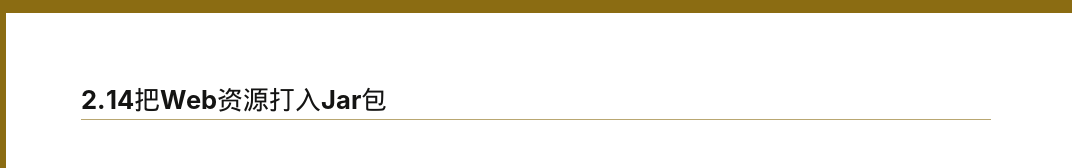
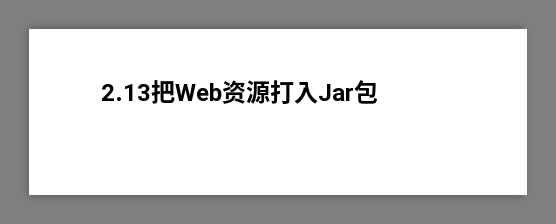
[81,90,134,109] 2.14 -> [101,84,151,101] 2.13

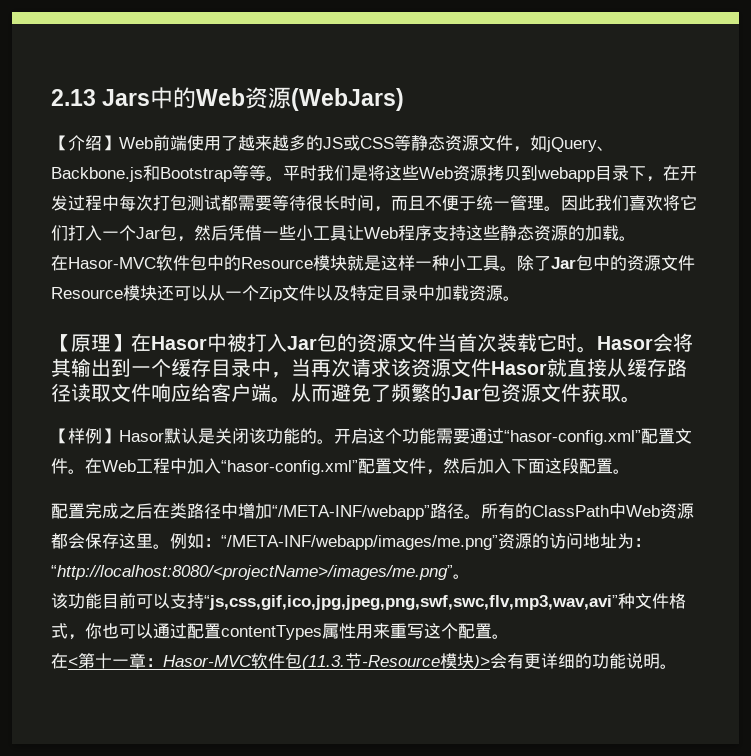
[151,80,378,104] 把Web资源打入Jar包 -> [102,87,405,111] [51,135,614,152] [51,165,697,182] [51,195,697,212] [51,225,636,242] [51,255,695,271] [51,285,520,302] [51,333,693,353] [51,358,687,378] [51,383,641,403] [51,428,692,445] [51,458,630,475] [51,503,694,520] [51,533,651,550] [51,565,470,580] [51,593,686,610] [51,623,509,640] [51,653,677,670] Jars中的Web资源(WebJars) // 【介绍】Web前端使用了越来越多的JS或CSS等静态资源文件，如jQuery、Backbone.js和Bootstrap等等。平时我们是将这些Web资源拷贝到webapp目录下，在开发过程中每次打包测试都需要等待很长时间，而且不便于统一管理。因此我们喜欢将它们打入一个Jar包，然后凭借一些小工具让Web程序支持这些静态资源的加载。 // 在Hasor-MVC软件包中的Resource模块就是这样一种小工具。除了Jar包中的资源文件Resource模块还可以从一个Zip文件以及特定目录中加载资源。 // 【原理】在Hasor中被打入Jar包的资源文件当首次装载它时。Hasor会将其输出到一个缓存目录中，当再次请求该资源文件Hasor就直接从缓存路径读取文件响应给客户端。从而避免了频繁的Jar包资源文件获取。 // 【样例】Hasor默认是关闭该功能的。开启这个功能需要通过“hasor-config.xml”配置文件。在Web工程中加入“hasor-config.xml”配置文件，然后加入下面这段配置。 // 配置完成之后在类路径中增加“/META-INF/webapp”路径。所有的ClassPath中Web资源都会保存这里。例如：“/META-INF/webapp/images/me.png”资源的访问地址为：“http://localhost:8080/<projectName>/images/me.png”。 // 该功能目前可以支持“js,css,gif,ico,jpg,jpeg,png,swf,swc,flv,mp3,wav,avi”种文件格式，你也可以通过配置contentTypes属性用来重写这个配置。 // 在<第十一章：Hasor-MVC软件包(11.3.节-Resource模块)>会有更详细的功能说明。

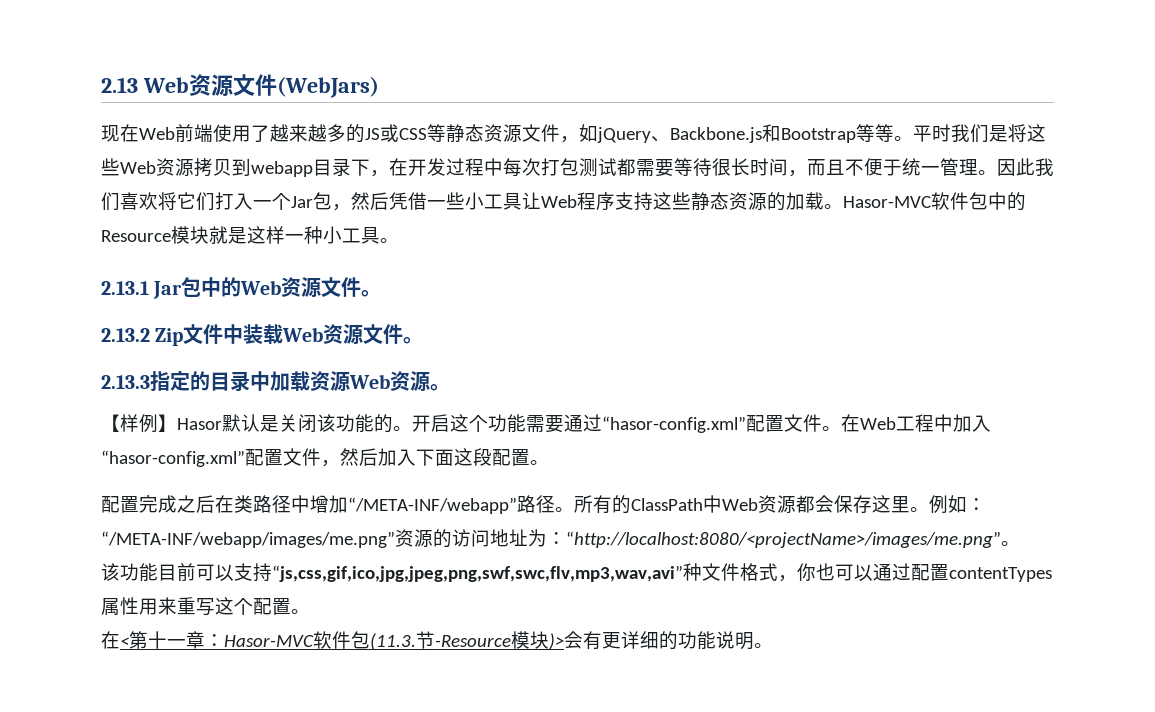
[102,87,292,109] Jars中的Web资源 -> [142,74,277,97] Web资源文件
[51,135,119,151] 【介绍】 -> [101,124,139,142] 现在
[51,255,68,271] // 在 -> (843, 206) none
[517,255,551,271] 除了 -> [101,281,149,295] // 2.13.1
[627,255,695,271] [51,285,520,302] [51,333,693,353] [51,358,687,378] [51,383,621,403] 资源文件Resource模块还可以从一个Zip文件以及特定目录中加载资源。 // 【原理】在Hasor中被打入Jar包的资源文件当首次装载它时。Hasor会将其输出到一个缓存目录中，当再次请求该资源文件Hasor就直接从缓存路径读取文件响应给客户端。从而避免了频繁的Jar包资源文件获取 -> [240,277,382,298] [101,324,424,346] [101,371,430,392] Web资源文件。 // 2.13.2 Zip文件中装载Web资源文件。 // 2.13.3指定的目录中加载资源Web资源

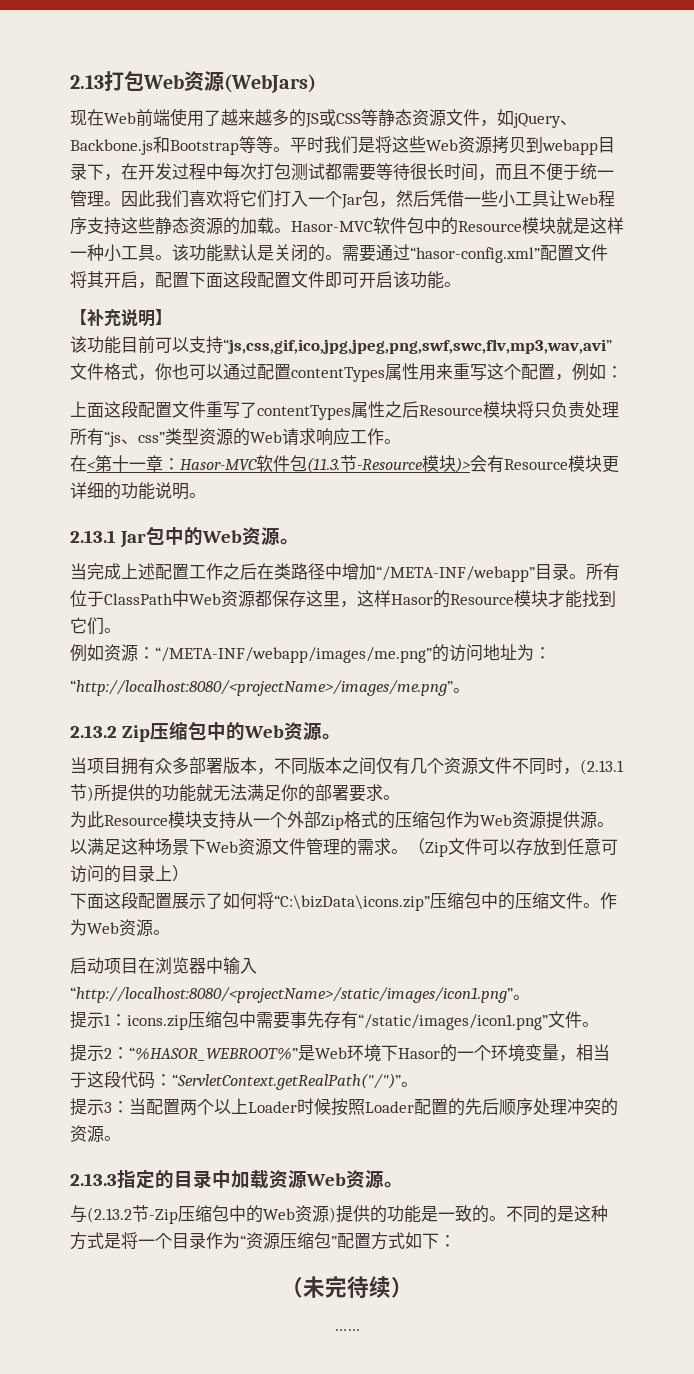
[142,74,277,97] Web资源文件 -> [104,71,224,92] 打包Web资源
[101,277,382,299] [101,324,424,346] [101,371,450,392] [101,414,526,433] // 2.13.1 Jar包中的Web资源文件。 // 2.13.2 Zip文件中装载Web资源文件。 // 2.13.3指定的目录中加载资源Web资源。 // 【样例】Hasor默认是关闭该功能的。开启这个功能 -> [172,244,342,262] 该功能默认是关闭的。
[822,414,991,432] [101,448,549,467] [101,495,986,514] [101,529,1020,548] 。在Web工程中加入“hasor-config.xml”配置文件，然后加入下面这段配置。 // 配置完成之后在类路径中增加“/META-INF/webapp”路径。所有的ClassPath中Web资源都会保存这里。例如：“/META-INF/webapp/images/me.png”资源的访问地址为：“http://localhost:8080/<projectName>/images/me.png”。 -> [70,271,461,289] [70,309,172,327] 将其开启，配置下面这段配置文件即可开启该功能。 // 【补充说明】
[683,563,702,581] 种 -> (612, 346) none
(291, 606) none -> [555,363,623,381] [70,401,619,420] [70,428,384,447] ，例如： // 上面这段配置文件重写了contentTypes属性之后Resource模块将只负责处理所有“js、css”类型资源的Web请求响应工作
(602, 640) none -> [504,455,602,472] Resource模块
(773, 645) none -> [70,526,299,548] [70,563,620,582] [70,590,616,608] [70,617,121,635] [70,644,551,663] [70,680,470,696] [70,721,341,742] [70,757,624,775] [70,784,400,802] [70,811,614,830] [70,838,618,857] [70,865,189,883] [70,892,617,911] [70,919,170,937] [70,957,257,975] [70,987,530,1003] [70,1011,599,1030] [70,1044,610,1062] [70,1071,418,1090] [70,1098,618,1116] [70,1125,121,1143] [70,1169,403,1189] [70,1205,608,1224] [70,1232,456,1250] [281,1276,413,1298] [334,1329,360,1331] // 2.13.1 Jar包中的Web资源。 // 当完成上述配置工作之后在类路径中增加“/META-INF/webapp”目录。所有位于ClassPath中Web资源都保存这里，这样Hasor的Resource模块才能找到它们。 // 例如资源：“/META-INF/webapp/images/me.png”的访问地址为： // “http://localhost:8080/<projectName>/images/me.png”。 // 2.13.2 Zip压缩包中的Web资源。 // 当项目拥有众多部署版本，不同版本之间仅有几个资源文件不同时，(2.13.1节)所提供的功能就无法满足你的部署要求。 // 为此Resource模块支持从一个外部Zip格式的压缩包作为Web资源提供源。以满足这种场景下Web资源文件管理的需求。（Zip文件可以存放到任意可访问的目录上） // 下面这段配置展示了如何将“C:\bizData\icons.zip”压缩包中的压缩文件。作为Web资源。 // 启动项目在浏览器中输入“http://localhost:8080/<projectName>/static/images/icon1.png”。 // 提示1：icons.zip压缩包中需要事先存有“/static/images/icon1.png”文件。 // 提示2：“%HASOR_WEBROOT%”是Web环境下Hasor的一个环境变量，相当于这段代码：“ServletContext.getRealPath("/")”。 // 提示3：当配置两个以上Loader时候按照Loader配置的先后顺序处理冲突的资源。 // 2.13.3指定的目录中加载资源Web资源。 // 与(2.13.2节-Zip压缩包中的Web资源)提供的功能是一致的。不同的是这种方式是将一个目录作为“资源压缩包”配置方式如下： // （未完待续） // ……

